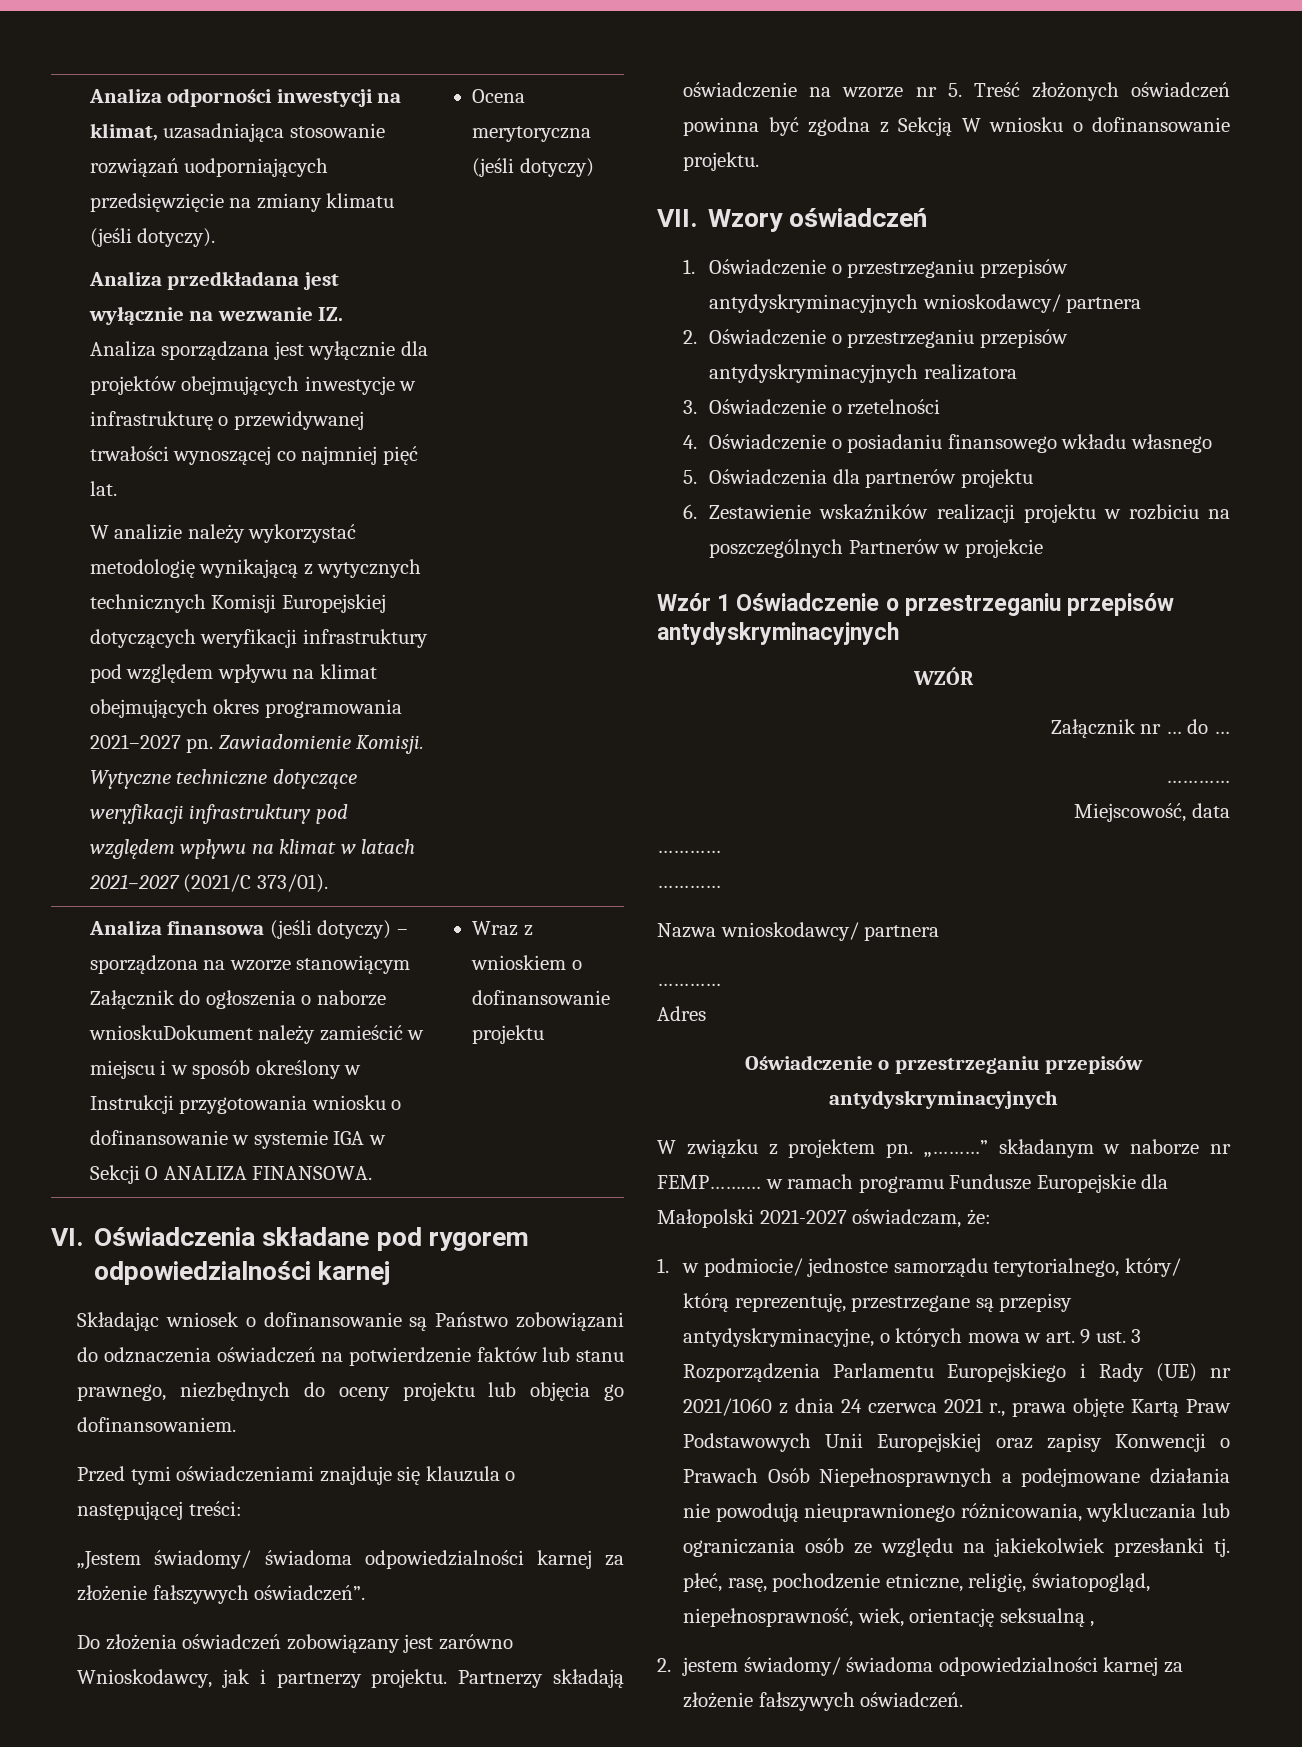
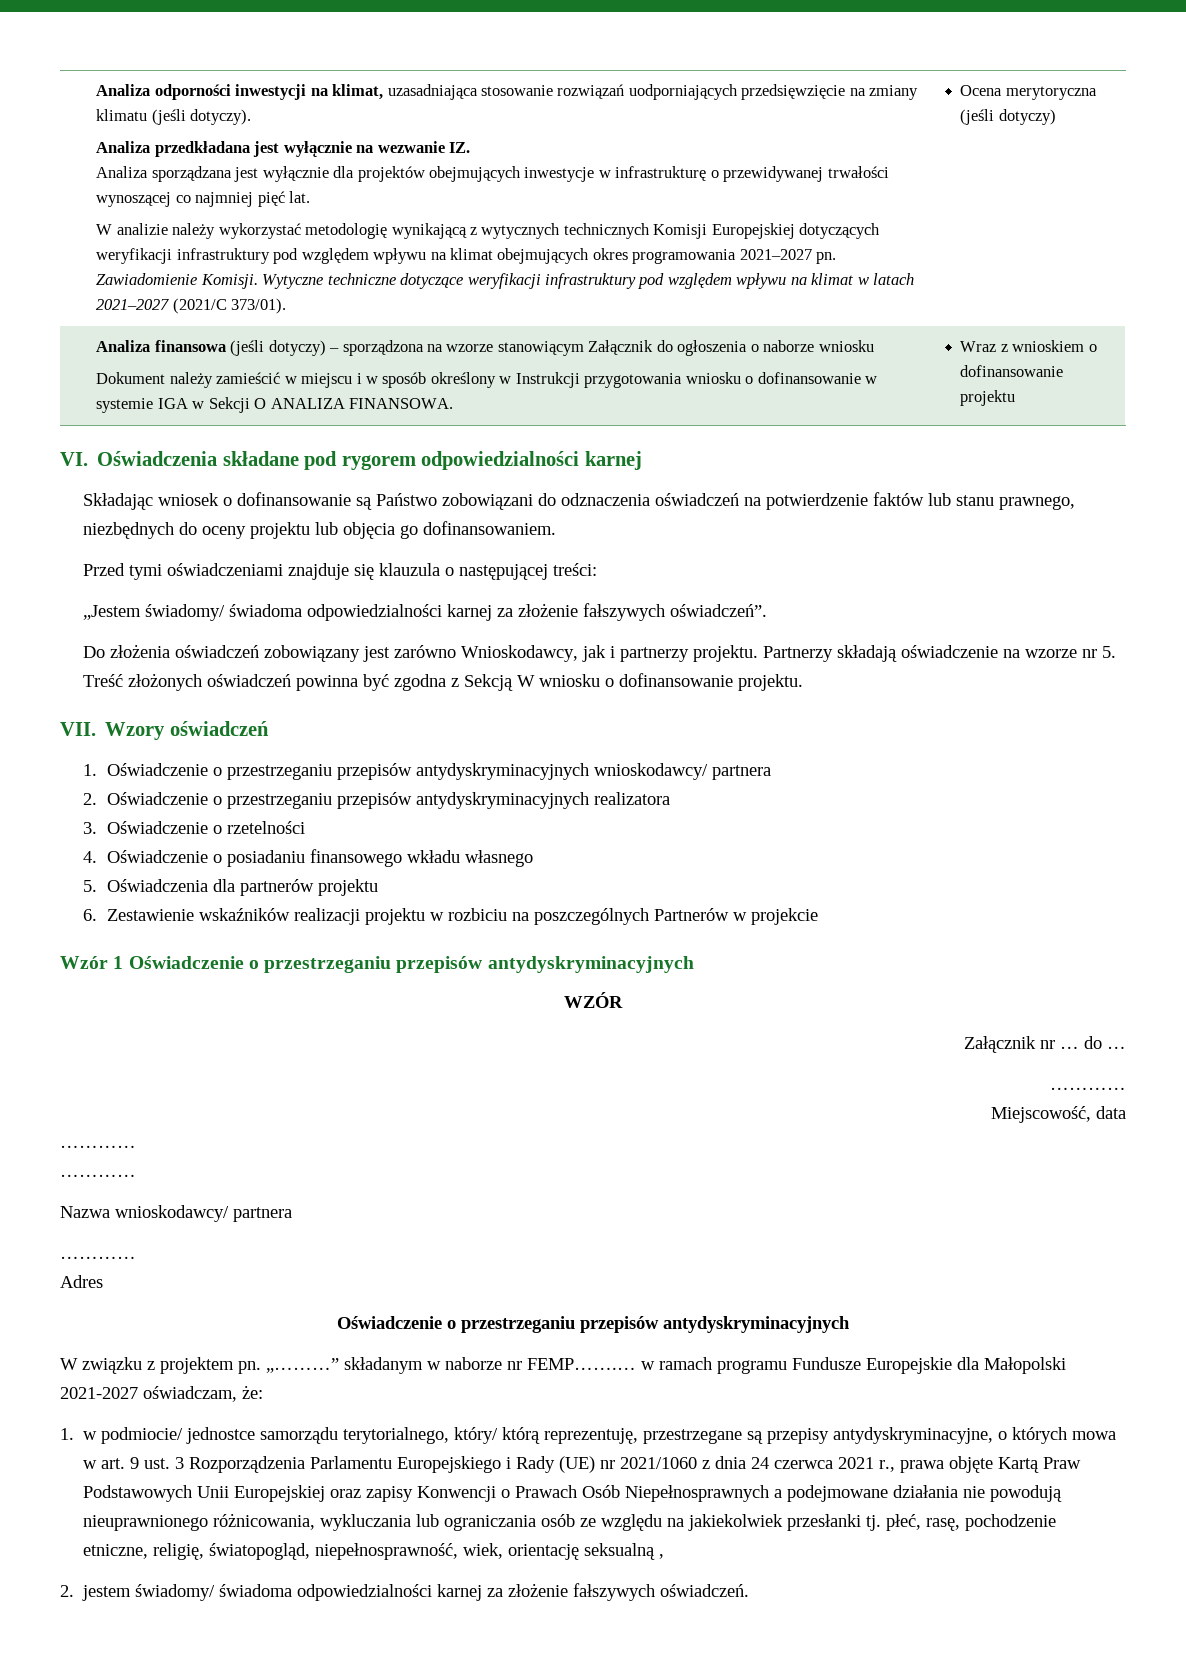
[88,1025,253,1040] wnioskuDokument -> [818,340,874,352] [96,372,166,384] wniosku // Dokument

